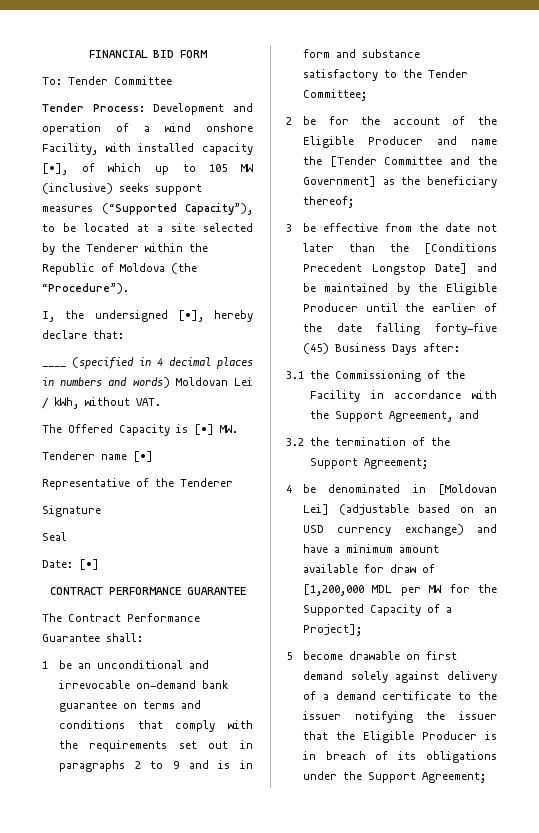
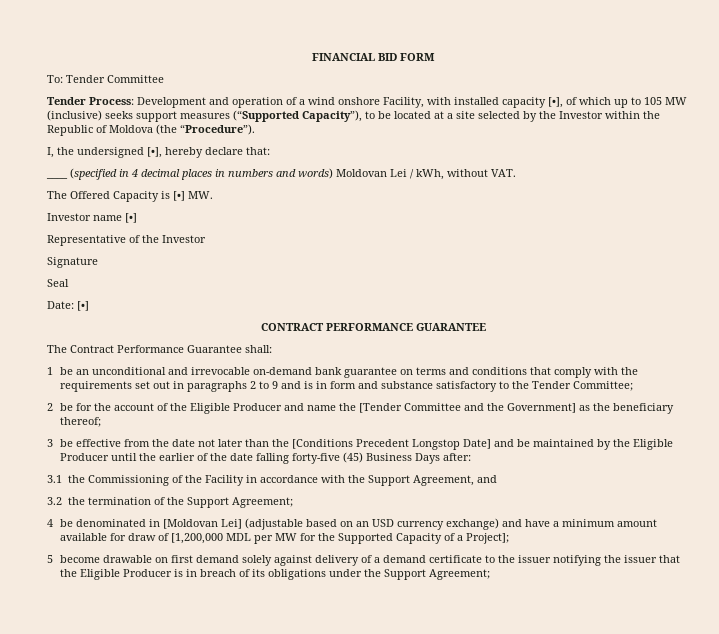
[86,243,139,252] Tenderer -> [559,111,603,119] Investor
[42,451,95,460] Tenderer -> [47,213,91,221] Investor
[180,478,233,487] Tenderer -> [162,235,206,243] Investor

